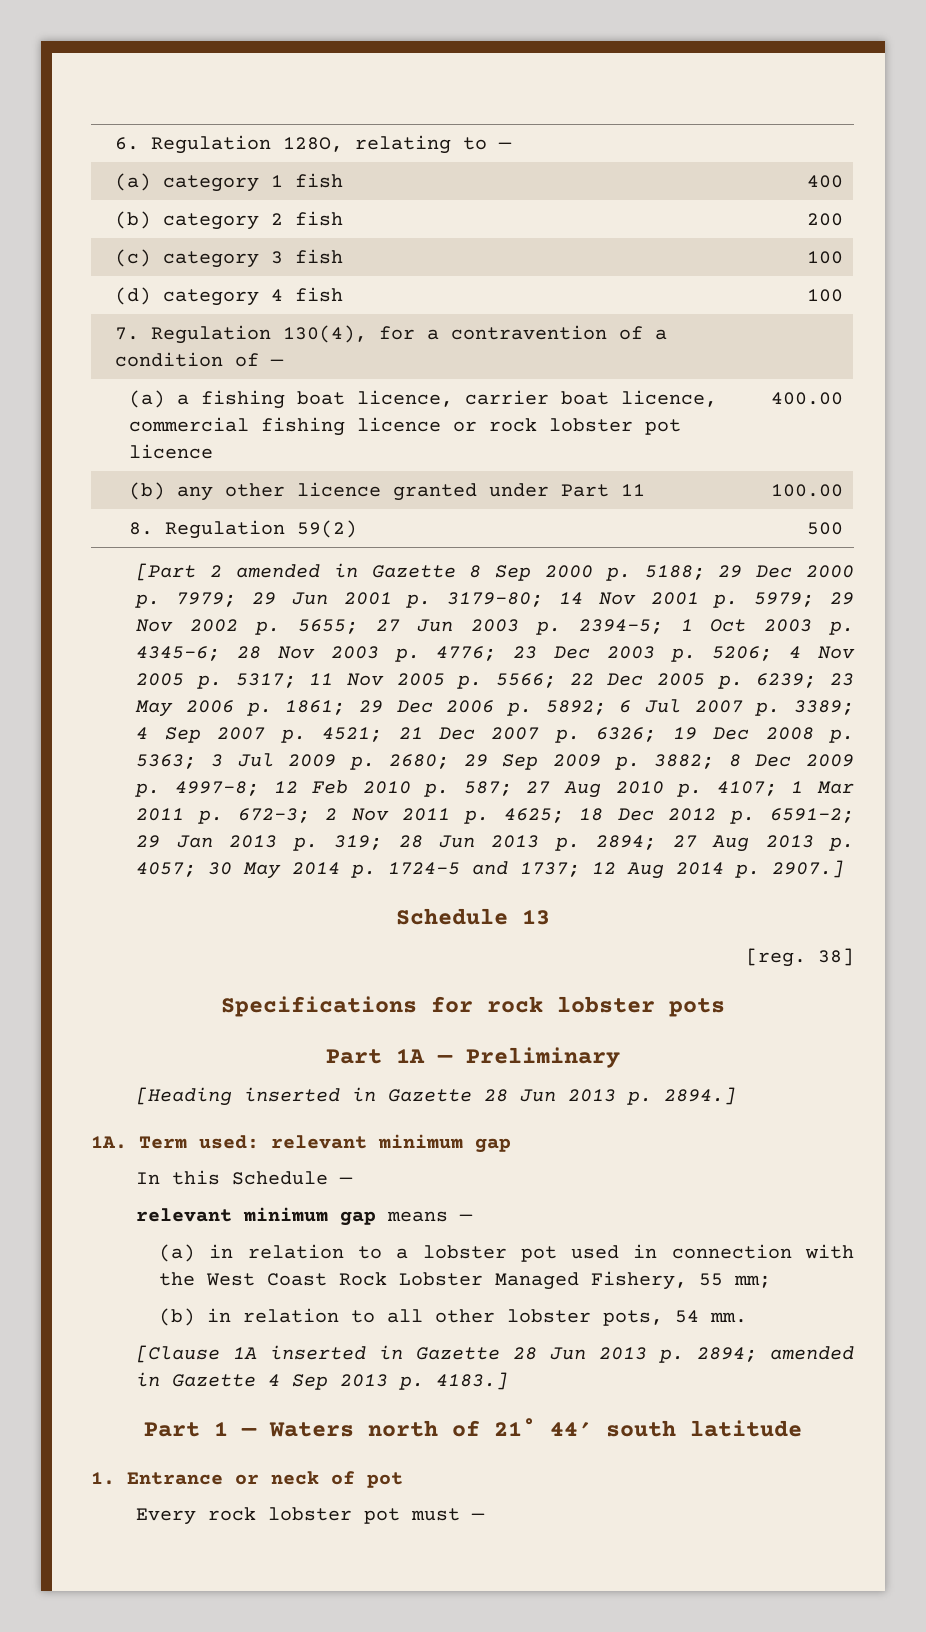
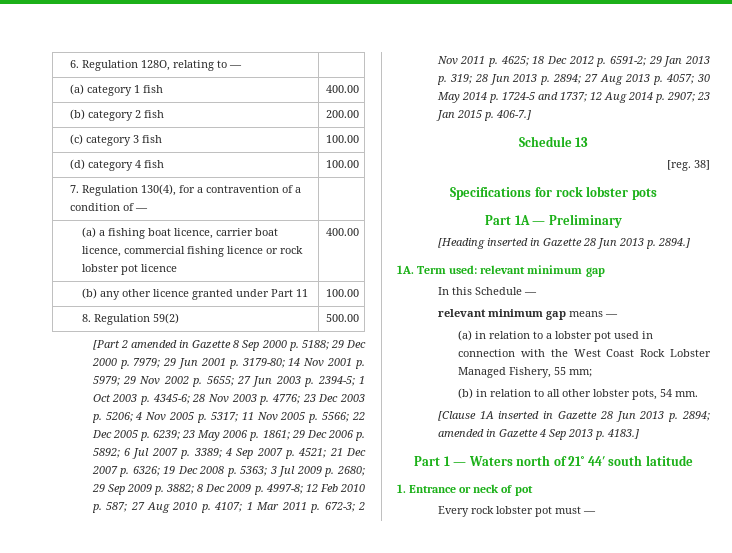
[807,175,844,188] 400 -> [326,85,360,93] 400.00
[807,213,844,226] 200 -> [326,110,360,118] 200.00
[807,251,844,264] 100 -> [326,135,360,143] 100.00
[807,289,844,302] 100 -> [326,160,360,168] 100.00
[807,522,844,535] 500 -> [326,314,360,322] 500.00
[772,860,845,878] 2907.] -> [666,92,710,102] [435,110,531,121] 2907; 23 Jan 2015 p. 406-7.]

